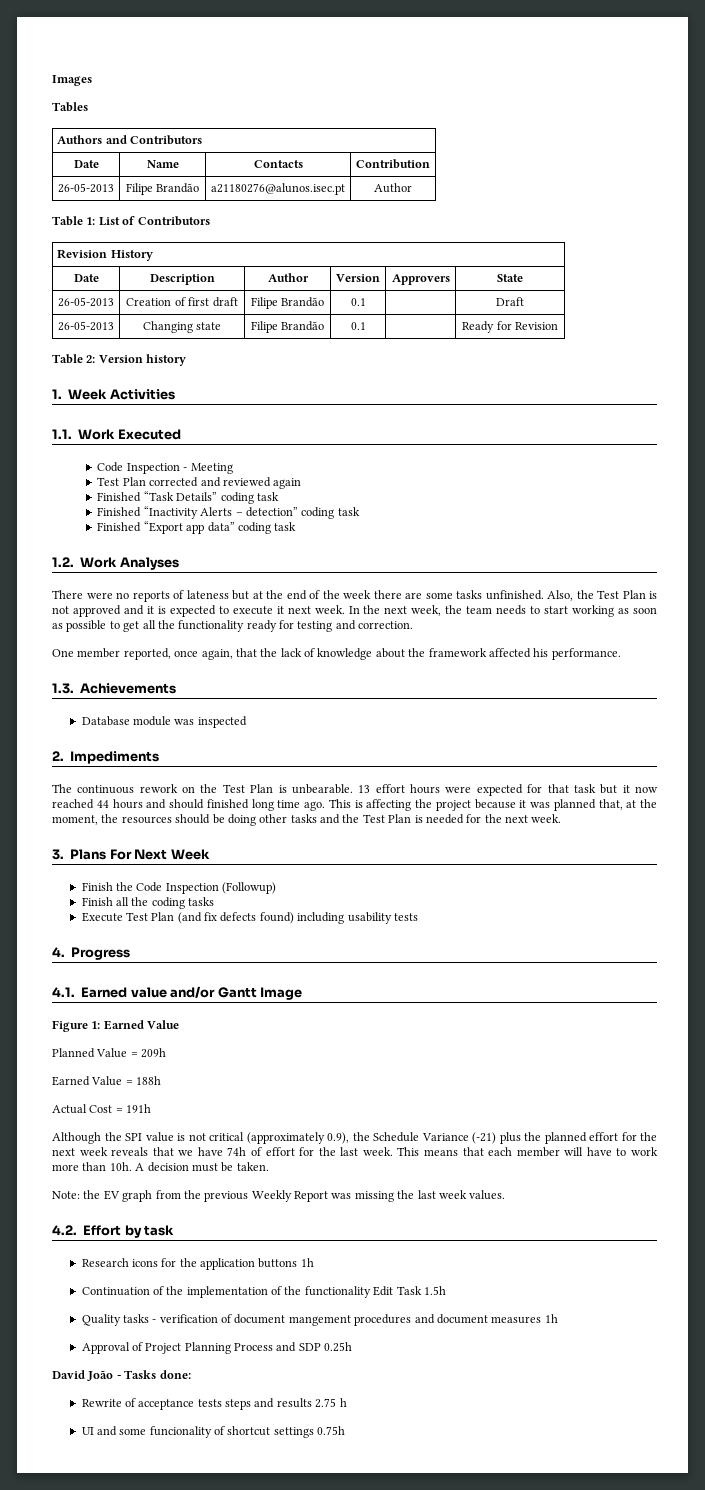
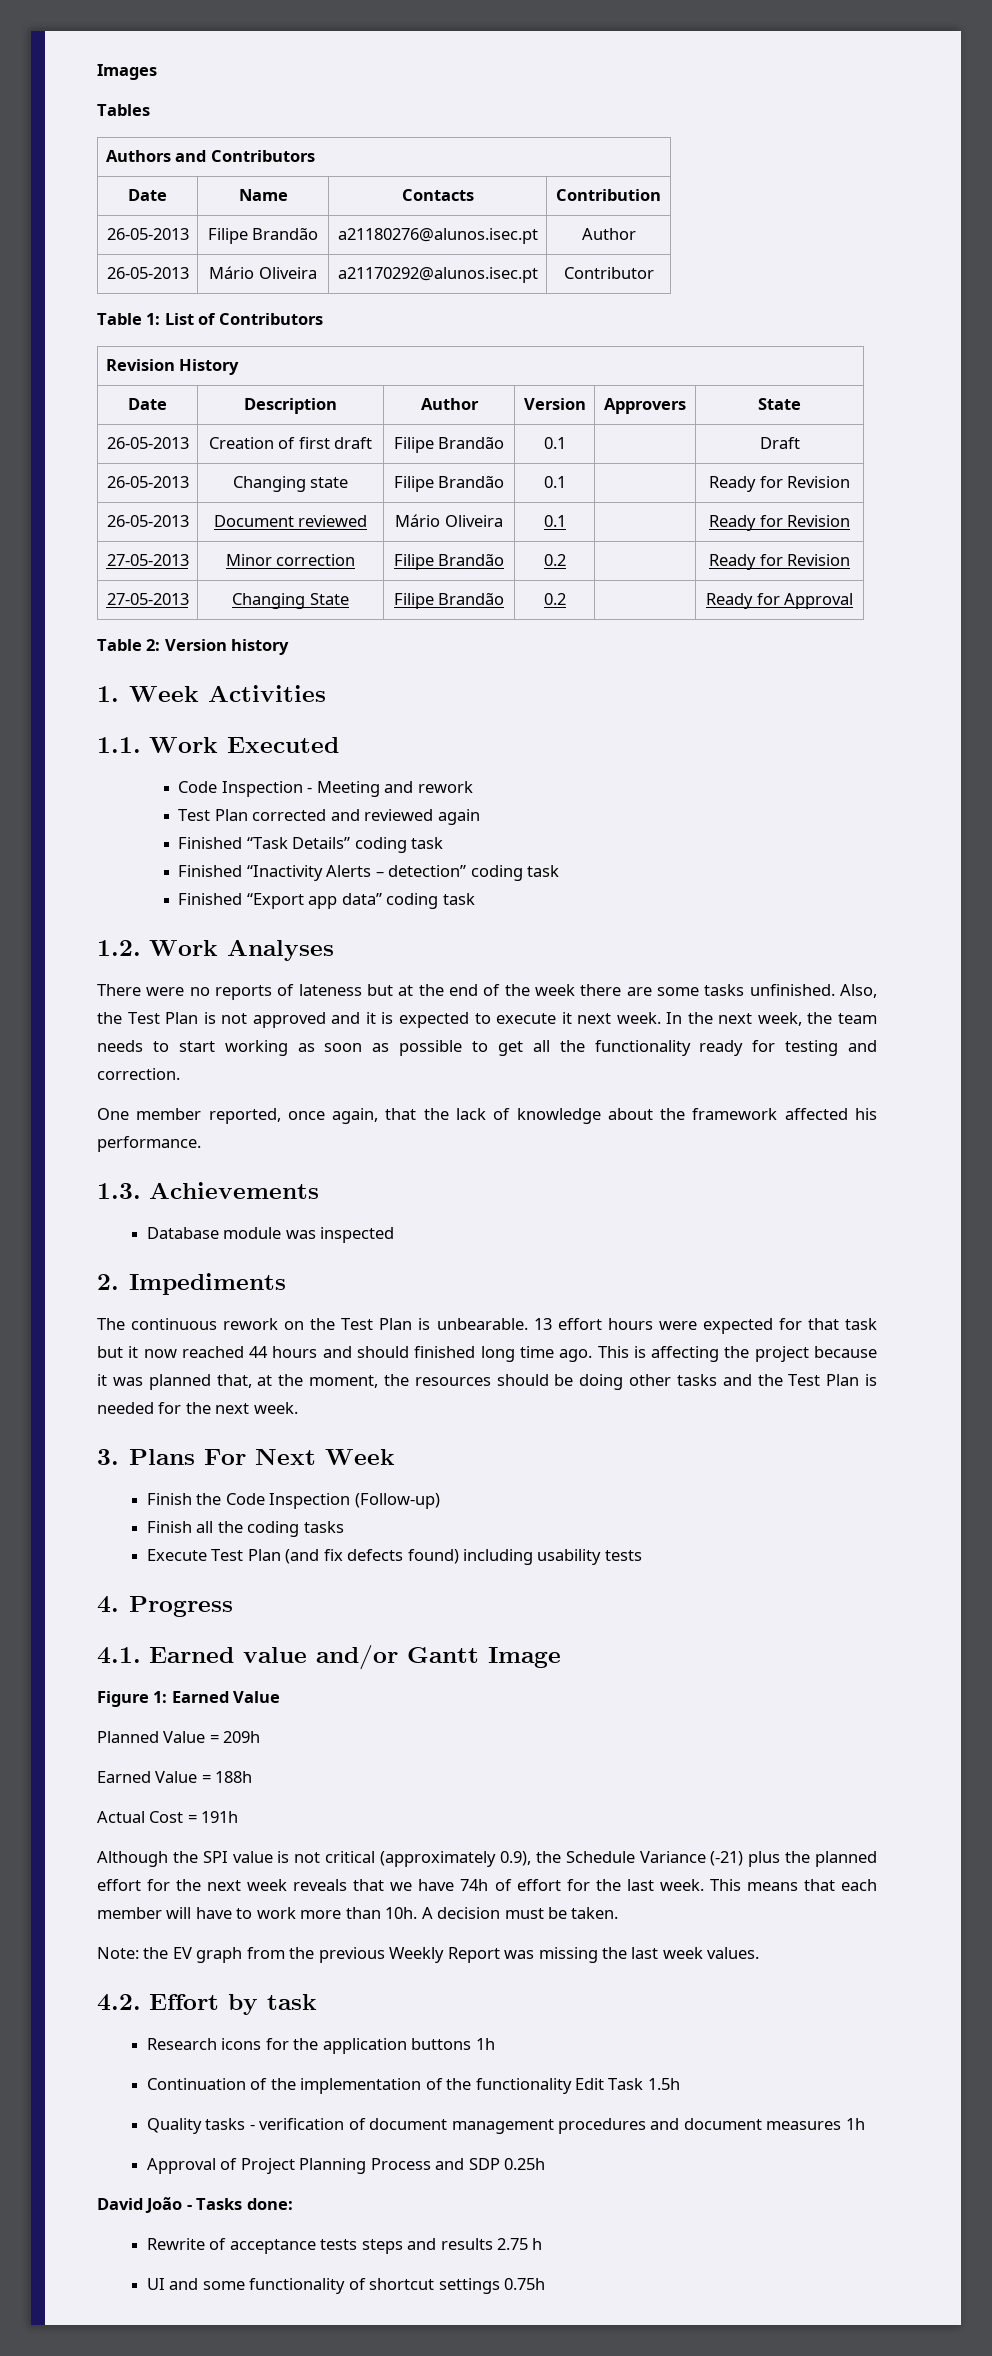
(413, 188) none -> [106,267,189,279] [209,266,317,279] [337,267,538,283] [563,267,654,279] // 26-05-2013 | Mário Oliveira | a21170292@alunos.isec.pt | Contributor
(558, 326) none -> [106,515,189,527] [213,515,368,527] [395,514,503,527] [543,515,566,527] [709,515,850,531] [106,554,189,566] [225,554,356,566] [393,553,505,570] [543,554,566,566] [709,554,850,570] [106,593,189,605] [232,593,349,609] [393,592,505,609] [543,593,566,605] [706,593,853,609] // 26-05-2013 | Document reviewed | Mário Oliveira | 0.1 | | Ready for Revision // 27-05-2013 | Minor correction | Filipe Brandão | 0.2 | | Ready for Revision // 27-05-2013 | Changing State | Filipe Brandão | 0.2 | | Ready for Approval
(233, 468) none -> [384,781,473,793] and rework
[222,882,277,894] (Followup) -> [354,1493,440,1509] (Follow-up)
[288,1315,351,1326] mangement -> [451,2119,554,2134] management
[149,1426,212,1438] funcionality -> [249,2278,346,2294] functionality

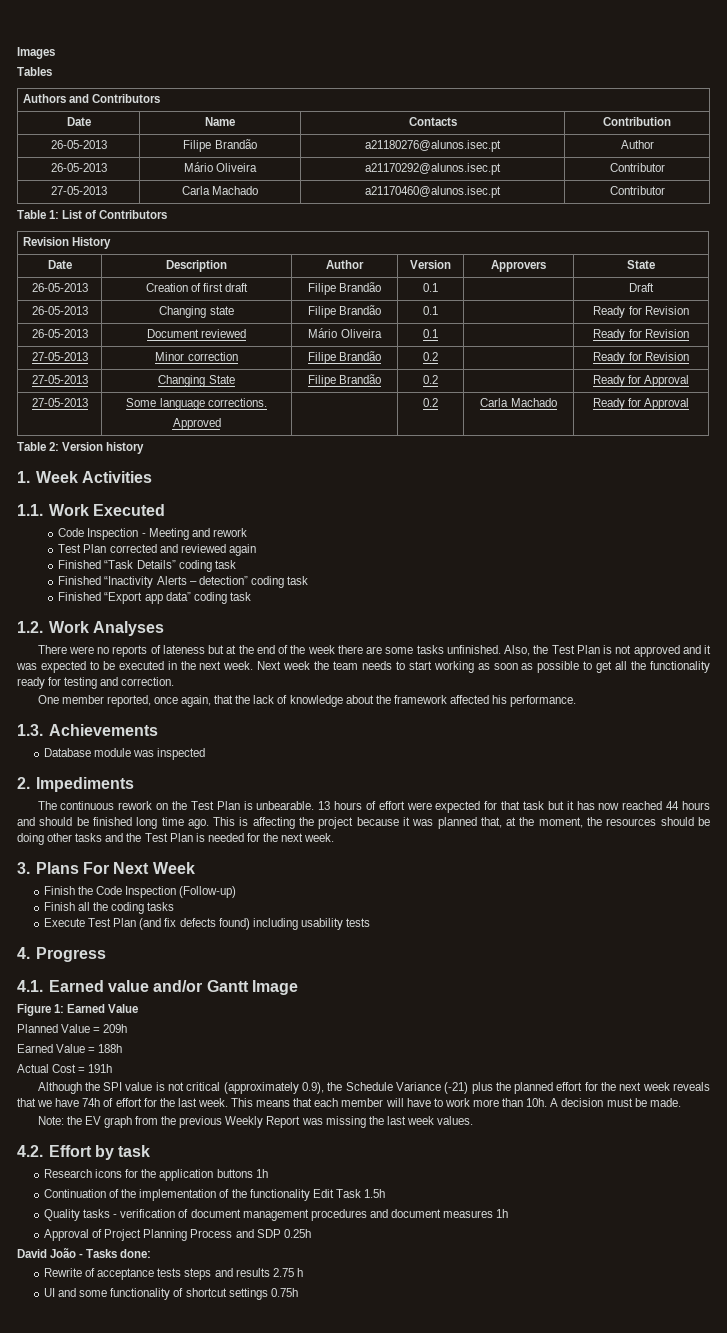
(654, 273) none -> [50,186,107,195] [181,186,259,195] [365,186,501,198] [609,186,665,195] // 27-05-2013 | Carla Machado | a21170460@alunos.isec.pt | Contributor
(853, 601) none -> [31,398,88,407] [126,398,267,410] [172,418,221,430] [423,398,438,407] [480,398,557,407] [592,398,690,410] // 27-05-2013 | Some language corrections. // Approved | | 0.2 | Carla Machado | Ready for Approval
[381,1012,394,1024] is -> [16,663,37,670] was
[496,1012,802,1026] execute it next week. In the next week, -> [102,661,311,670] be executed in the next week. Next week
[557,1318,653,1330] effort hours -> [334,801,405,810] hours of effort
(139, 1352) none -> [576,801,595,810] has
(410, 1352) none -> [76,817,89,826] be
[571,1907,619,1919] taken. -> [649,1098,681,1107] made.

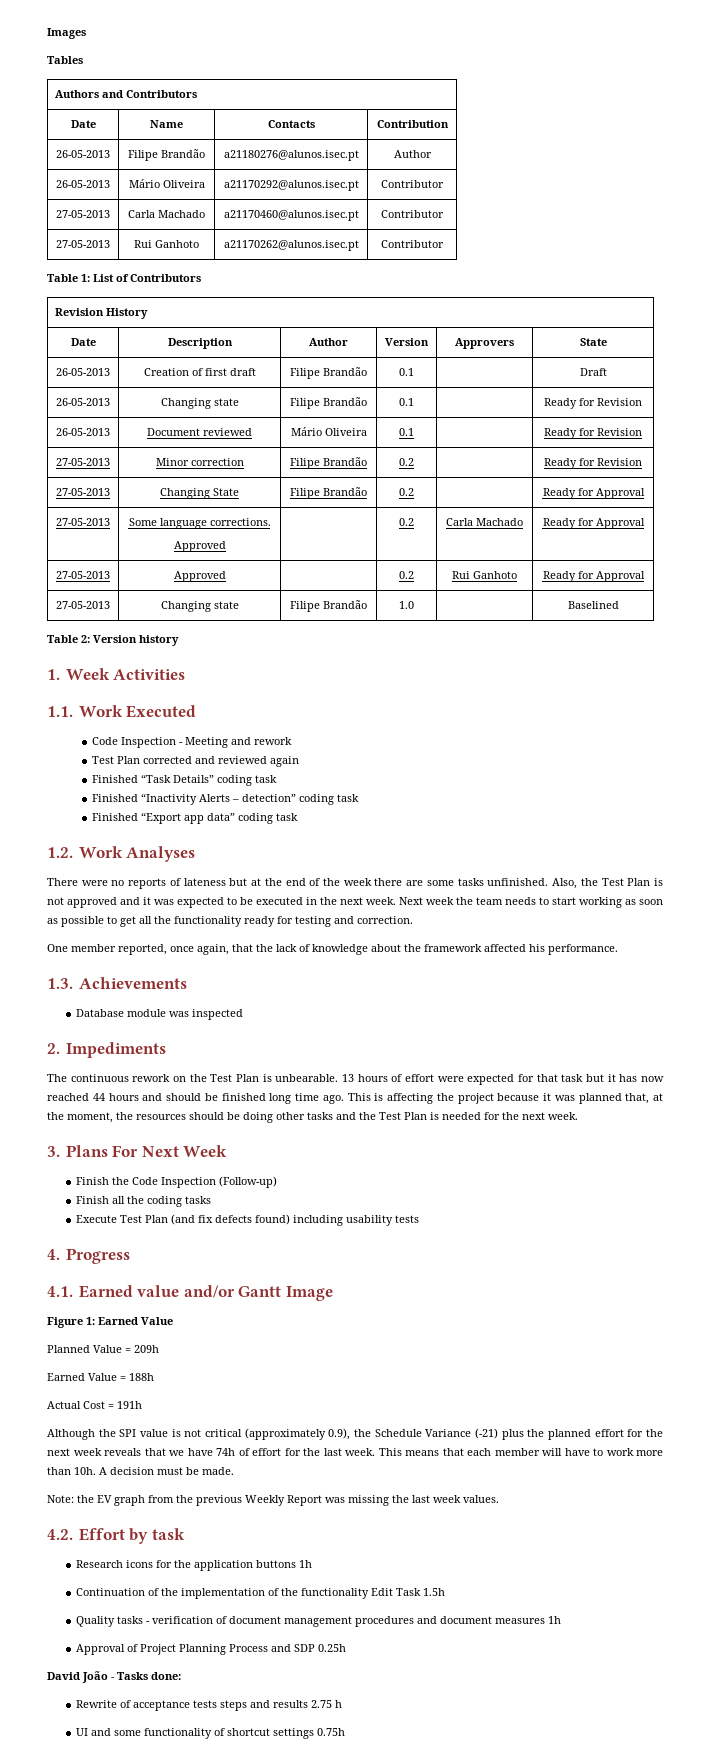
(665, 190) none -> [56,240,110,248] [134,240,199,248] [223,240,359,251] [381,240,444,248] // 27-05-2013 | Rui Ganhoto | a21170262@alunos.isec.pt | Contributor
(690, 404) none -> [56,571,110,579] [173,571,226,582] [399,571,414,579] [452,571,517,579] [542,571,645,582] [56,601,110,609] [160,601,239,612] [290,600,367,612] [399,601,414,609] [567,601,619,609] // 27-05-2013 | Approved | | 0.2 | Rui Ganhoto | Ready for Approval // 27-05-2013 | Changing state | Filipe Brandão | 1.0 | | Baselined

